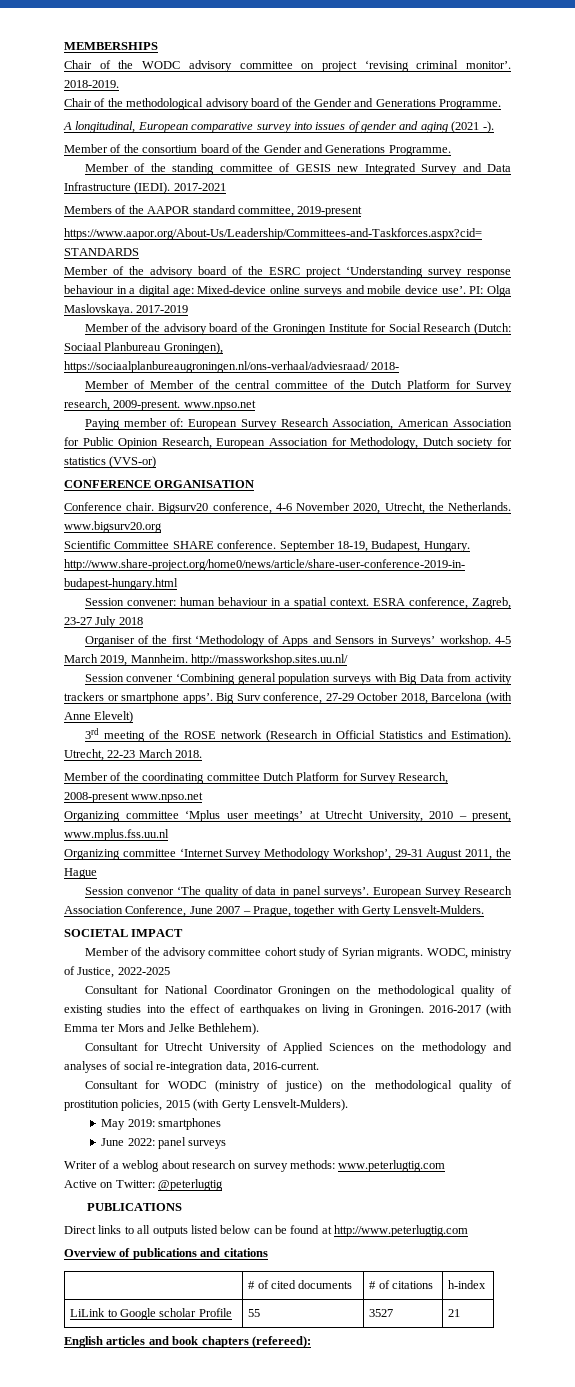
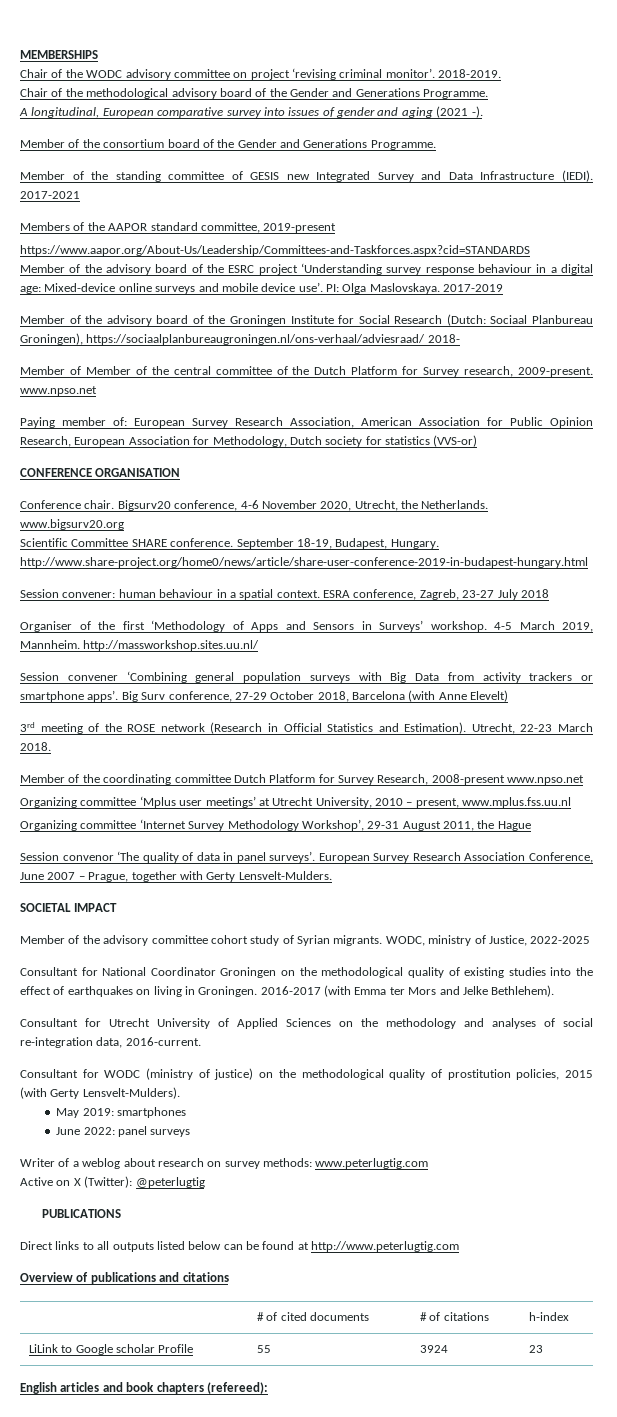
[115,1180,155,1188] Twitter: -> [73,1176,133,1188] X (Twitter):
[369,1309,394,1317] [448,1309,461,1317] 3527 | 21 -> [419,1345,448,1353] [528,1345,543,1353] 3924 | 23

